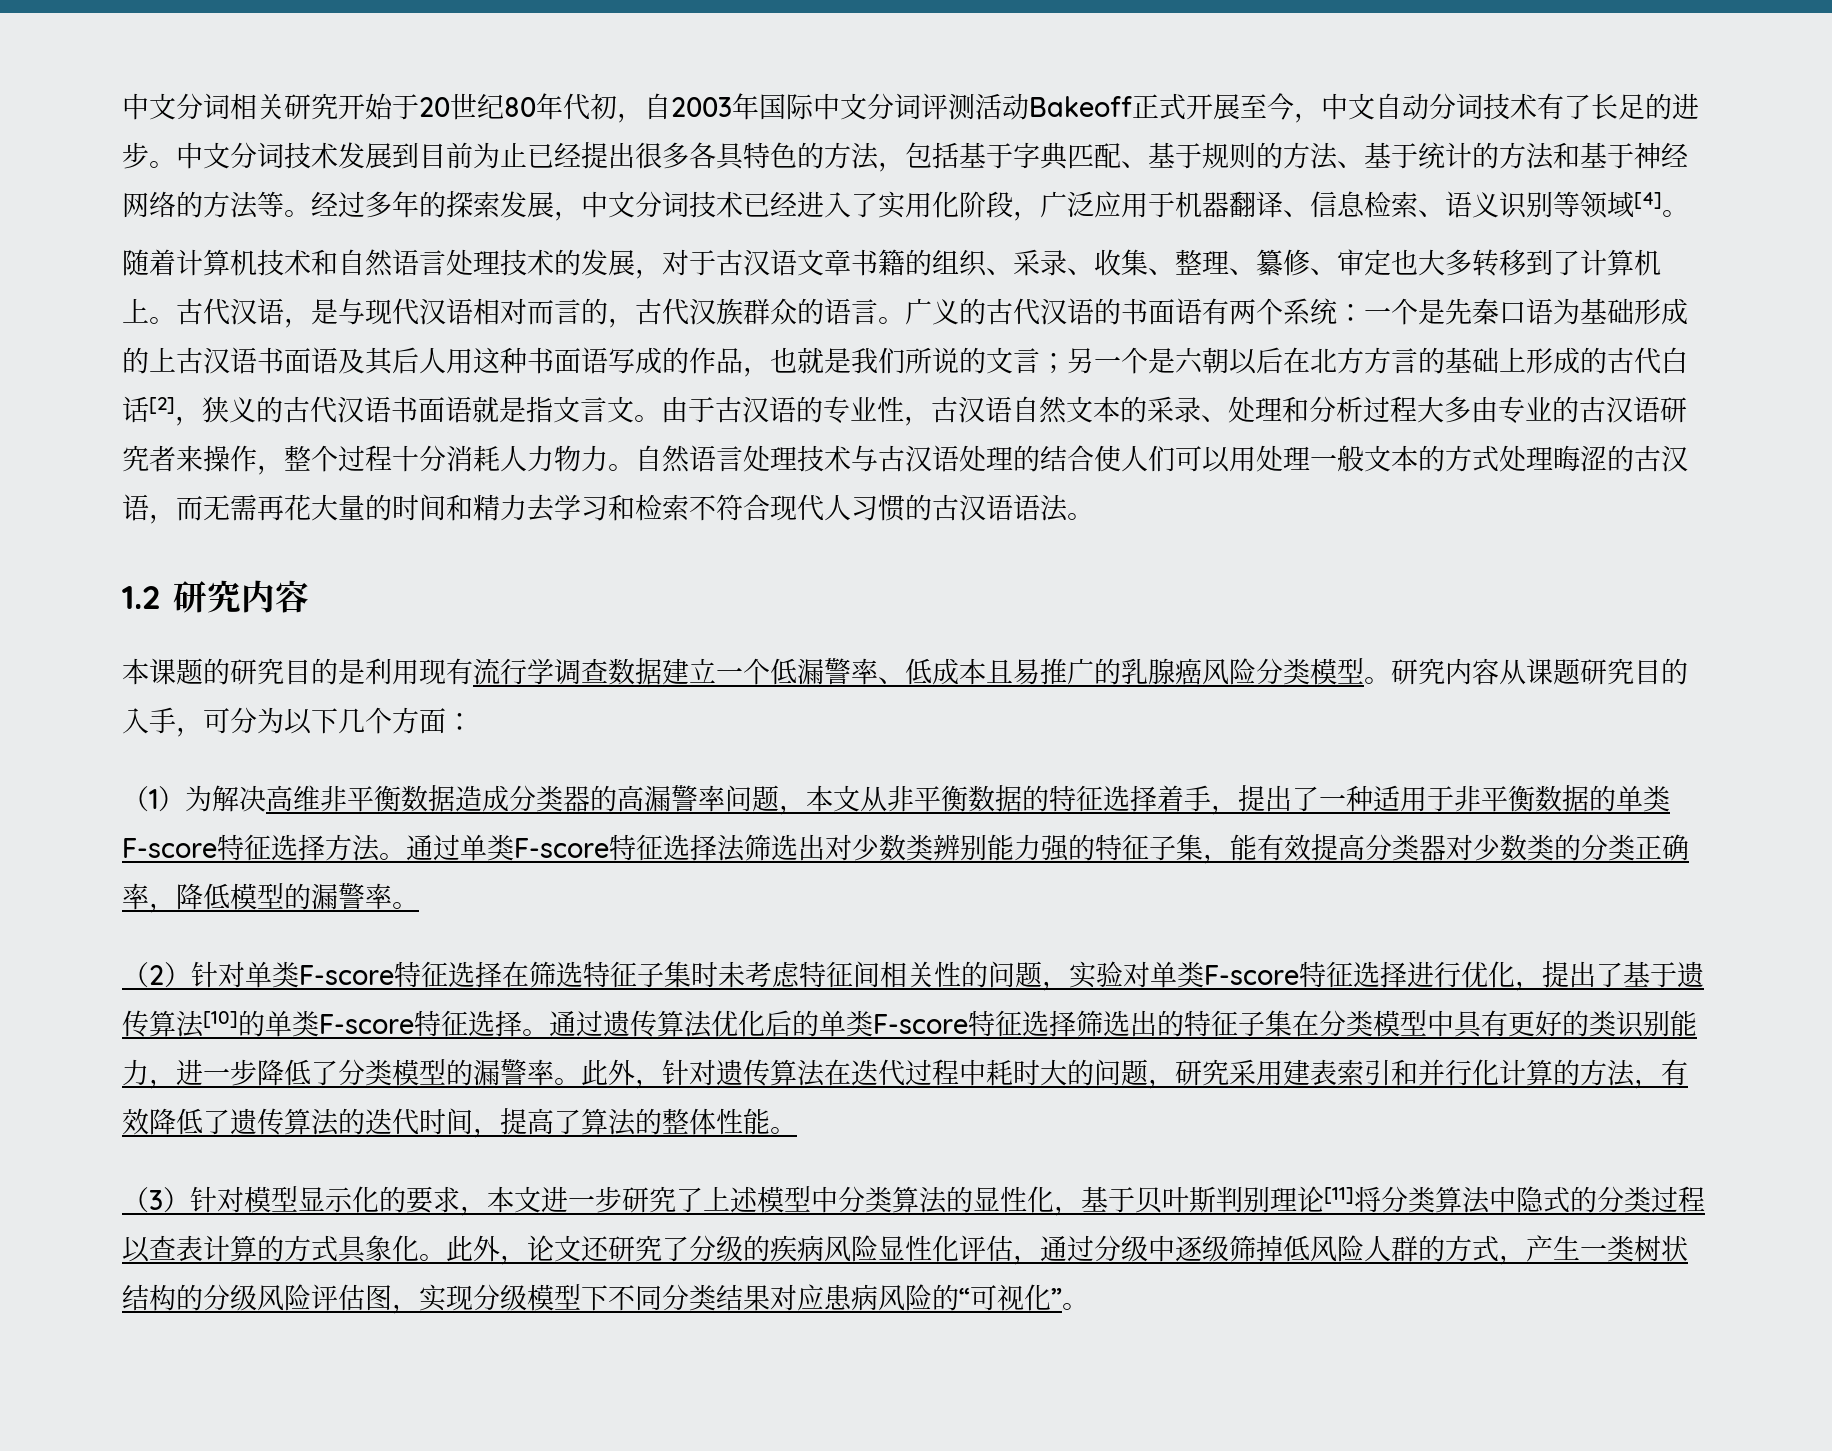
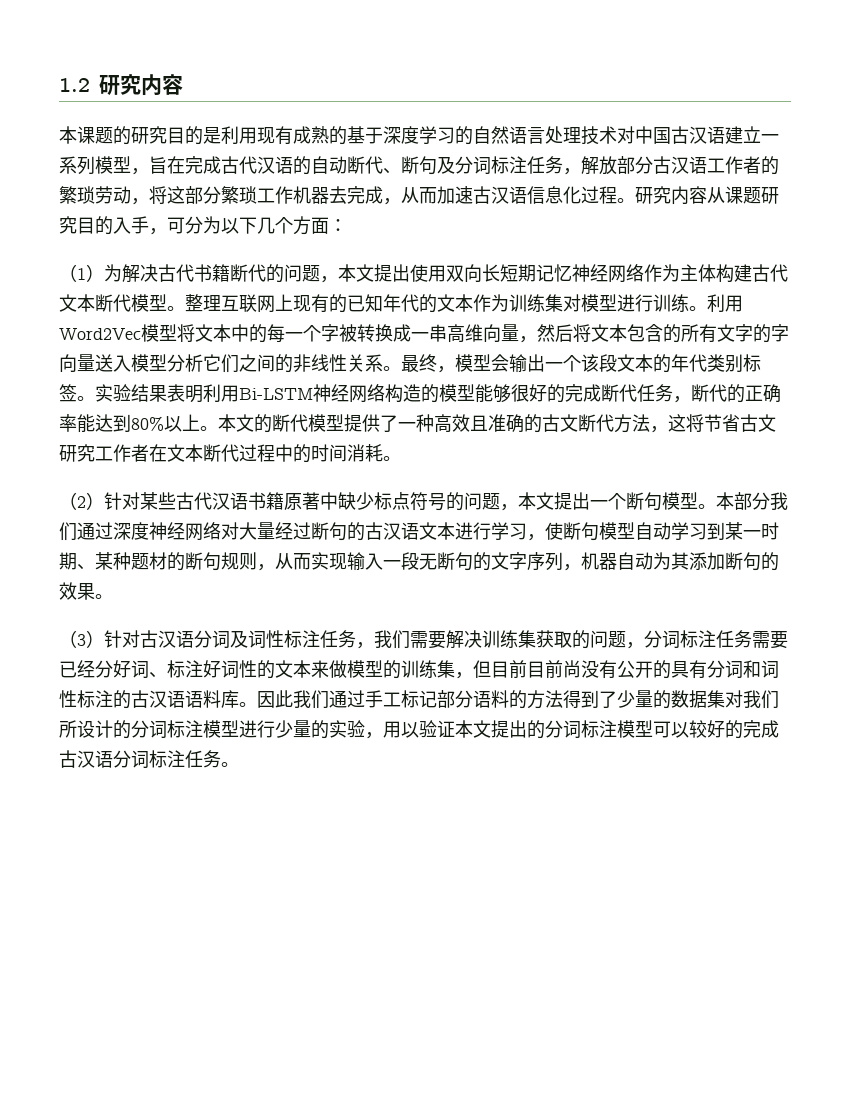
[122,93,1699,123] [122,142,1688,172] [122,191,1662,221] [1662,210,1689,217] [122,249,1661,279] [122,298,1688,328] [122,347,1688,377] [122,396,175,423] [175,396,1687,426] [122,445,1688,475] [122,494,1094,524] 中文分词相关研究开始于20世纪80年代初，自2003年国际中文分词评测活动Bakeoff正式开展至今，中文自动分词技术有了长足的进步。中文分词技术发展到目前为止已经提出很多各具特色的方法，包括基于字典匹配、基于规则的方法、基于统计的方法和基于神经网络的方法等。经过多年的探索发展，中文分词技术已经进入了实用化阶段，广泛应用于机器翻译、信息检索、语义识别等领域[4]。 // 随着计算机技术和自然语言处理技术的发展，对于古汉语文章书籍的组织、采录、收集、整理、纂修、审定也大多转移到了计算机上。古代汉语，是与现代汉语相对而言的，古代汉族群众的语言。广义的古代汉语的书面语有两个系统：一个是先秦口语为基础形成的上古汉语书面语及其后人用这种书面语写成的作品，也就是我们所说的文言；另一个是六朝以后在北方方言的基础上形成的古代白话[2]，狭义的古代汉语书面语就是指文言文。由于古汉语的专业性，古汉语自然文本的采录、处理和分析过程大多由专业的古汉语研究者来操作，整个过程十分消耗人力物力。自然语言处理技术与古汉语处理的结合使人们可以用处理一般文本的方式处理晦涩的古汉语，而无需再花大量的时间和精力去学习和检索不符合现代人习惯的古汉语语法。 // -> (59, 85) none
[473,658,1364,685] 流行学调查数据建立一个低漏警率、低成本且易推广的乳腺癌风险分类模型 -> [293,126,779,145] [59,156,779,175] [59,186,617,205] 成熟的基于深度学习的自然语言处理技术对中国古汉语建立一系列模型，旨在完成古代汉语的自动断代、断句及分词标注任务，解放部分古汉语工作者的繁琐劳动，将这部分繁琐工作机器去完成，从而加速古汉语信息化过程
[266,785,1670,815] [122,834,1689,864] [122,883,419,913] [122,961,1704,991] [122,1010,1697,1038] [122,1059,1688,1089] [122,1108,797,1138] [122,1186,1705,1216] [122,1235,1688,1265] [122,1284,1062,1314] 高维非平衡数据造成分类器的高漏警率问题，本文从非平衡数据的特征选择着手，提出了一种适用于非平衡数据的单类F-score特征选择方法。通过单类F-score特征选择法筛选出对少数类辨别能力强的特征子集，能有效提高分类器对少数类的分类正确率，降低模型的漏警率。 // （2）针对单类F-score特征选择在筛选特征子集时未考虑特征间相关性的问题，实验对单类F-score特征选择进行优化，提出了基于遗传算法[10]的单类F-score特征选择。通过遗传算法优化后的单类F-score特征选择筛选出的特征子集在分类模型中具有更好的类识别能力，进一步降低了分类模型的漏警率。此外，针对遗传算法在迭代过程中耗时大的问题，研究采用建表索引和并行化计算的方法，有效降低了遗传算法的迭代时间，提高了算法的整体性能。 // （3）针对模型显示化的要求，本文进一步研究了上述模型中分类算法的显性化，基于贝叶斯判别理论[11]将分类算法中隐式的分类过程以查表计算的方式具象化。此外，论文还研究了分级的疾病风险显性化评估，通过分级中逐级筛掉低风险人群的方式，产生一类树状结构的分级风险评估图，实现分级模型下不同分类结果对应患病风险的“可视化” -> [158,264,788,283] [59,294,743,313] [59,324,789,343] [59,354,761,373] [59,384,781,403] [59,414,776,433] [59,444,401,463] [59,492,788,511] [59,522,779,541] [59,552,779,571] [59,582,113,600] [59,630,788,649] [59,660,779,679] [59,690,779,709] [59,720,779,739] [59,750,221,768] 古代书籍断代的问题，本文提出使用双向长短期记忆神经网络作为主体构建古代文本断代模型。整理互联网上现有的已知年代的文本作为训练集对模型进行训练。利用Word2Vec模型将文本中的每一个字被转换成一串高维向量，然后将文本包含的所有文字的字向量送入模型分析它们之间的非线性关系。最终，模型会输出一个该段文本的年代类别标签。实验结果表明利用Bi-LSTM神经网络构造的模型能够很好的完成断代任务，断代的正确率能达到80%以上。本文的断代模型提供了一种高效且准确的古文断代方法，这将节省古文研究工作者在文本断代过程中的时间消耗。 // （2）针对某些古代汉语书籍原著中缺少标点符号的问题，本文提出一个断句模型。本部分我们通过深度神经网络对大量经过断句的古汉语文本进行学习，使断句模型自动学习到某一时期、某种题材的断句规则，从而实现输入一段无断句的文字序列，机器自动为其添加断句的效果。 // （3）针对古汉语分词及词性标注任务，我们需要解决训练集获取的问题，分词标注任务需要已经分好词、标注好词性的文本来做模型的训练集，但目前目前尚没有公开的具有分词和词性标注的古汉语语料库。因此我们通过手工标记部分语料的方法得到了少量的数据集对我们所设计的分词标注模型进行少量的实验，用以验证本文提出的分词标注模型可以较好的完成古汉语分词标注任务

